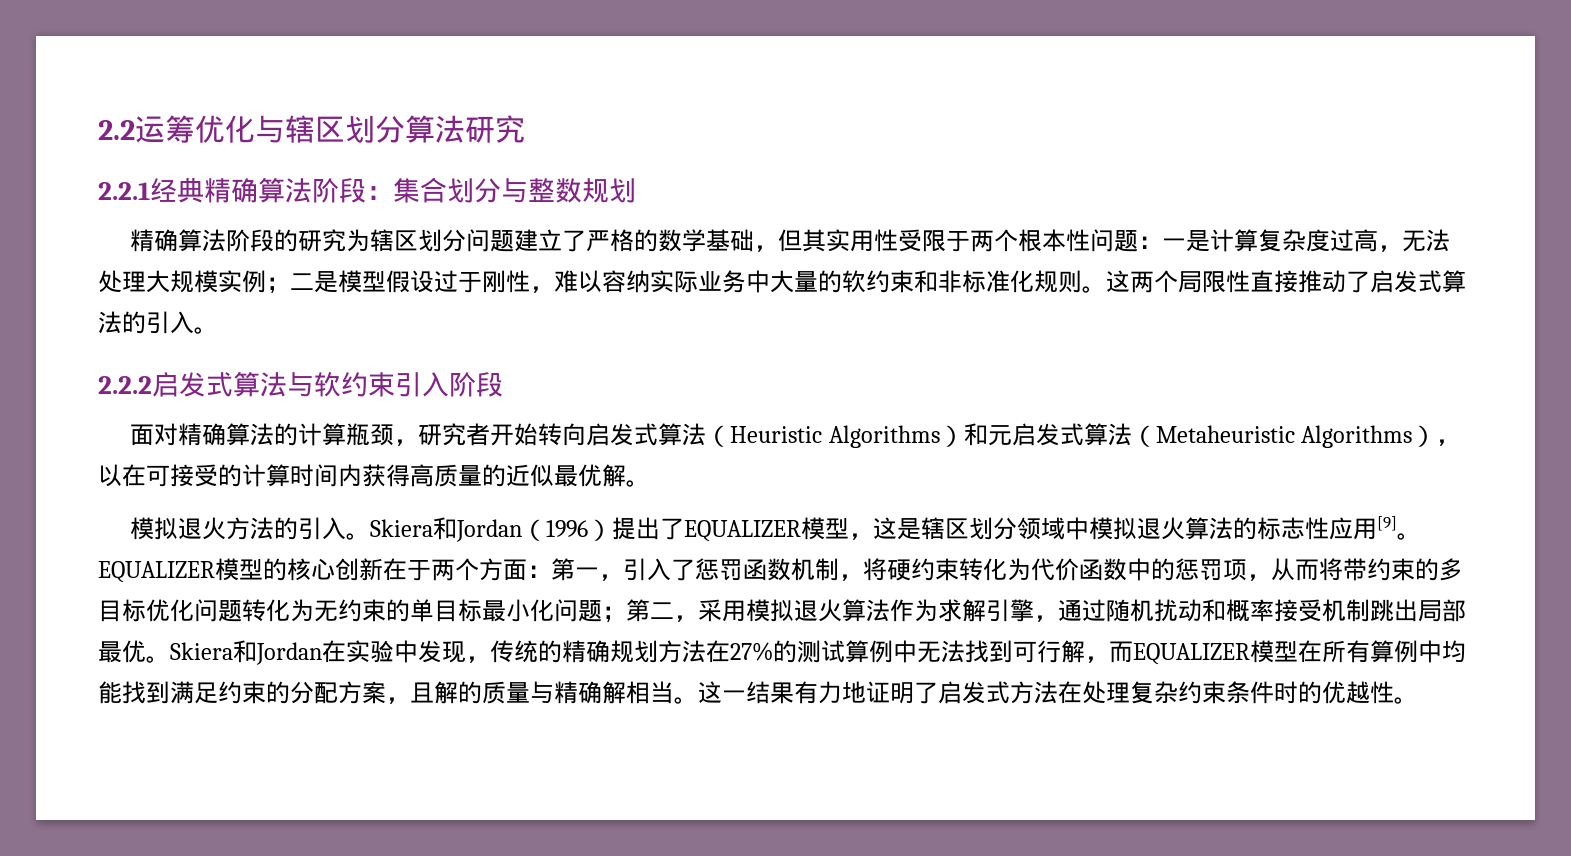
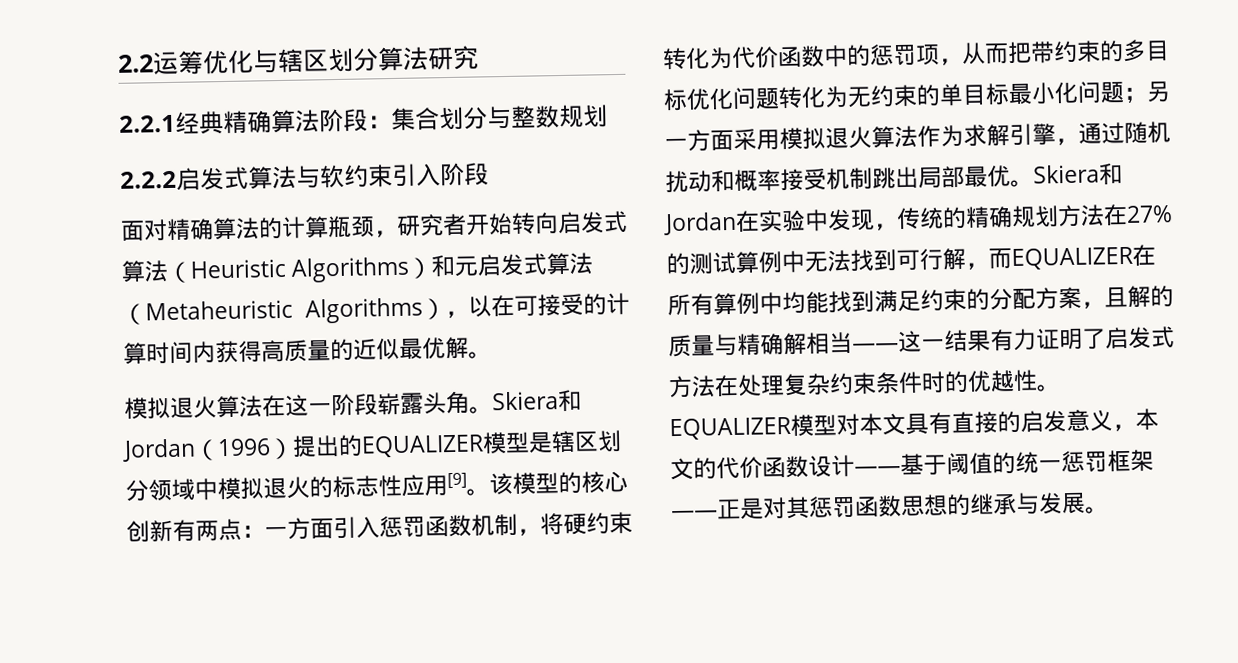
[130,229,1451,252] [98,270,1466,294] [98,311,218,334] // 精确算法阶段的研究为辖区划分问题建立了严格的数学基础，但其实用性受限于两个根本性问题：一是计算复杂度过高，无法处理大规模实例；二是模型假设过于刚性，难以容纳实际业务中大量的软约束和非标准化规则。这两个局限性直接推动了启发式算法的引入。 -> (608, 116) none
[226,517,347,540] 方法的引入 -> [216,390,470,419] 算法在这一阶段崭露头角
[660,517,898,542] 了EQUALIZER模型，这 -> [338,431,530,458] 的EQUALIZER模型
[1185,517,1234,540] 算法 -> (310, 487) none
[98,561,215,583] EQUALIZER -> [489,472,513,496] 该
[383,558,695,581] 在于两个方面：第一，引入了 -> [172,516,380,542] 有两点：一方面引入
[1319,558,1343,581] 将 -> [1007,41,1032,65] 把
[626,599,698,622] 第二， -> [1146,81,1171,103] [664,129,734,152] 另一方面
[1250,640,1298,663] 模型 -> (1133, 258) none
[674,697,698,704] 。 -> [852,343,899,351] ——
[842,681,866,703] 地 -> (1037, 339) none
(1418, 700) none -> [669,408,1159,441] [670,449,1154,481] [671,492,1109,520] EQUALIZER模型对本文具有直接的启发意义，本文的代价函数设计——基于阈值的统一惩罚框架——正是对其惩罚函数思想的继承与发展。

